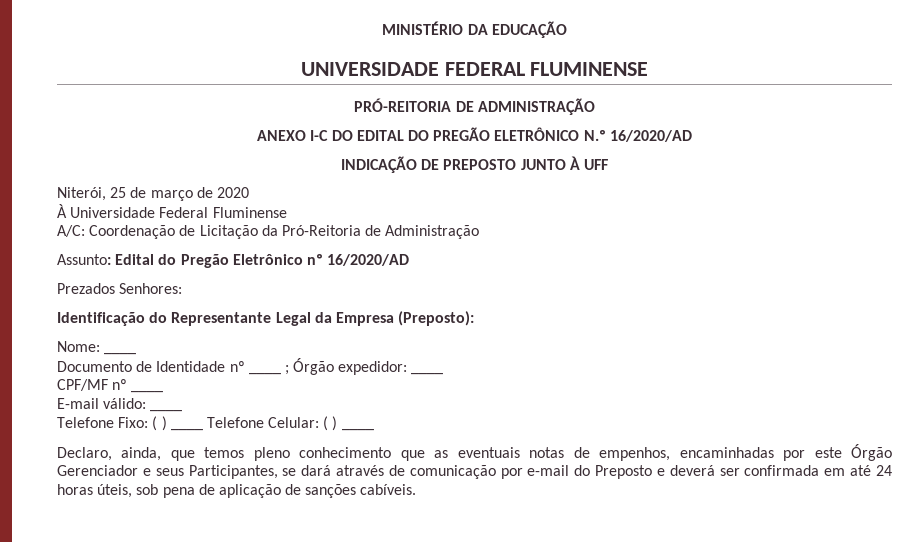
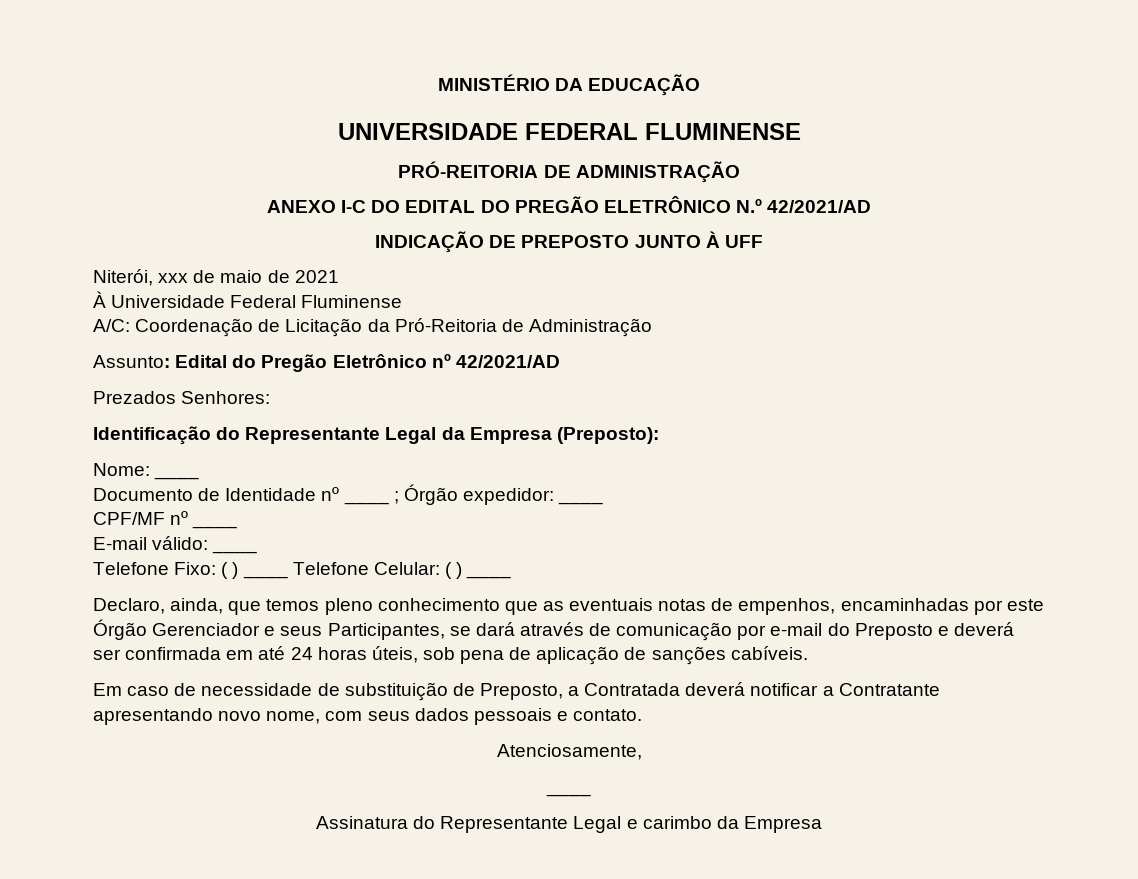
[609,130,692,142] 16/2020/AD -> [767,200,872,213] 42/2021/AD
[110,187,249,201] 25 de março de 2020 -> [158,270,339,283] xxx de maio de 2021
[327,254,410,266] 16/2020/AD -> [455,355,560,368] 42/2021/AD
(417, 489) none -> [93,682,940,701] [93,708,643,725] [496,744,642,760] [546,793,591,797] [316,816,822,833] // Em caso de necessidade de substituição de Preposto, a Contratada deverá notificar a Contratante apresentando novo nome, com seus dados pessoais e contato. // Atenciosamente, // ____ // Assinatura do Representante Legal e carimbo da Empresa

